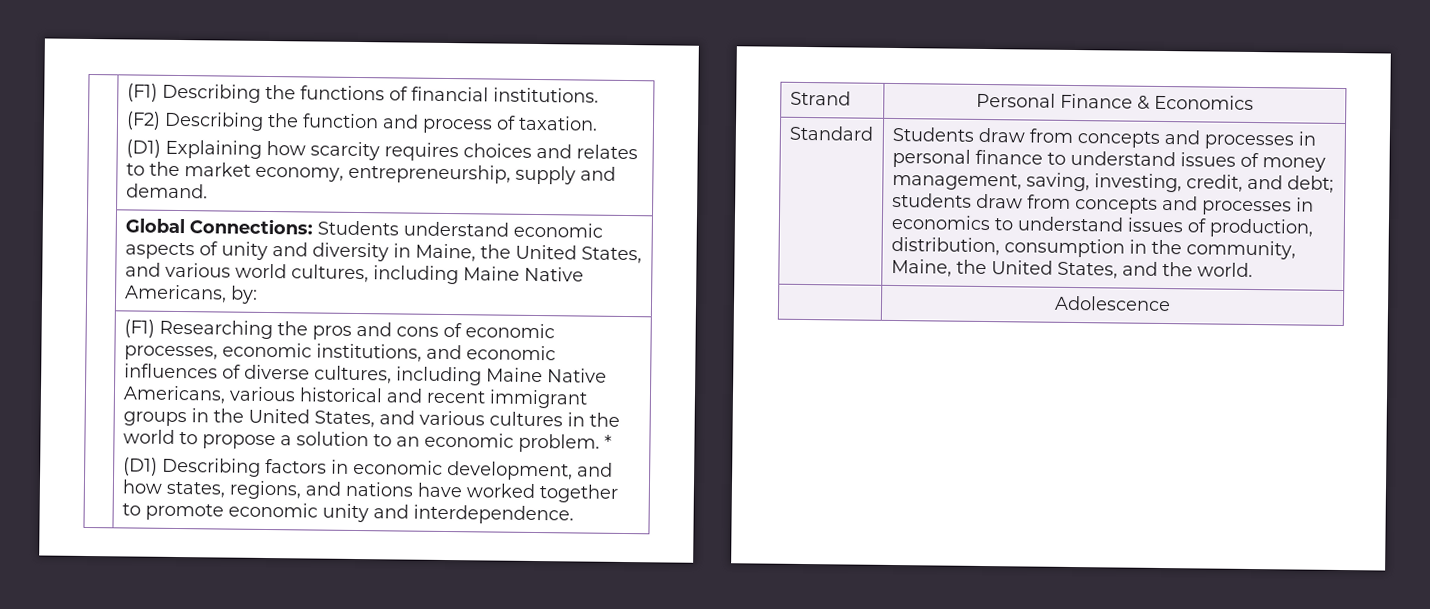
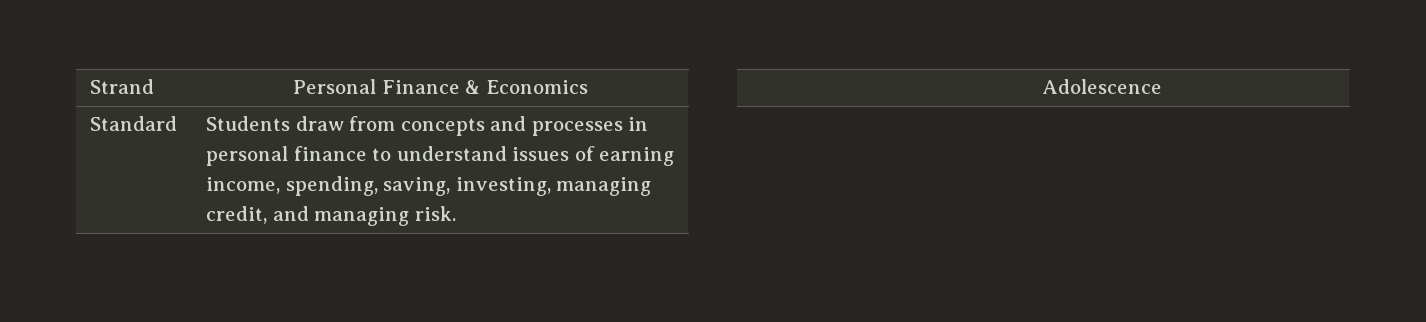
[126,83,599,103] [125,111,598,134] [125,139,638,162] [125,161,616,185] [125,183,208,199] [124,218,603,238] [124,241,642,264] [124,262,584,285] [123,284,258,304] [123,319,555,340] [123,342,556,362] [123,363,607,386] [122,385,588,409] [122,408,620,428] [122,429,612,453] [122,457,613,481] [121,479,618,503] [121,502,574,525] | (F1) Describing the functions of financial institutions. // (F2) Describing the function and process of taxation. // (D1) Explaining how scarcity requires choices and relates to the market economy, entrepreneurship, supply and demand. // | Global Connections: Students understand economic aspects of unity and diversity in Maine, the United States, and various world cultures, including Maine Native Americans, by: // | (F1) Researching the pros and cons of economic processes, economic institutions, and economic influences of diverse cultures, including Maine Native Americans, various historical and recent immigrant groups in the United States, and various cultures in the world to propose a solution to an economic problem. * // (D1) Describing factors in economic development, and how states, regions, and nations have worked together to promote economic unity and interdependence. // -> (90, 86) none
[1261,157,1326,172] [891,171,1022,191] money management, -> [599,147,675,166] [206,176,378,196] earning income, spending,
(1182, 183) none -> [556,177,652,196] managing
[1286,175,1334,193] [891,192,1314,216] [890,214,1313,238] [890,236,1296,260] [890,258,1253,279] debt; students draw from concepts and processes in economics to understand issues of production, distribution, consumption in the community, Maine, the United States, and the world. -> [314,206,456,226] managing risk.

